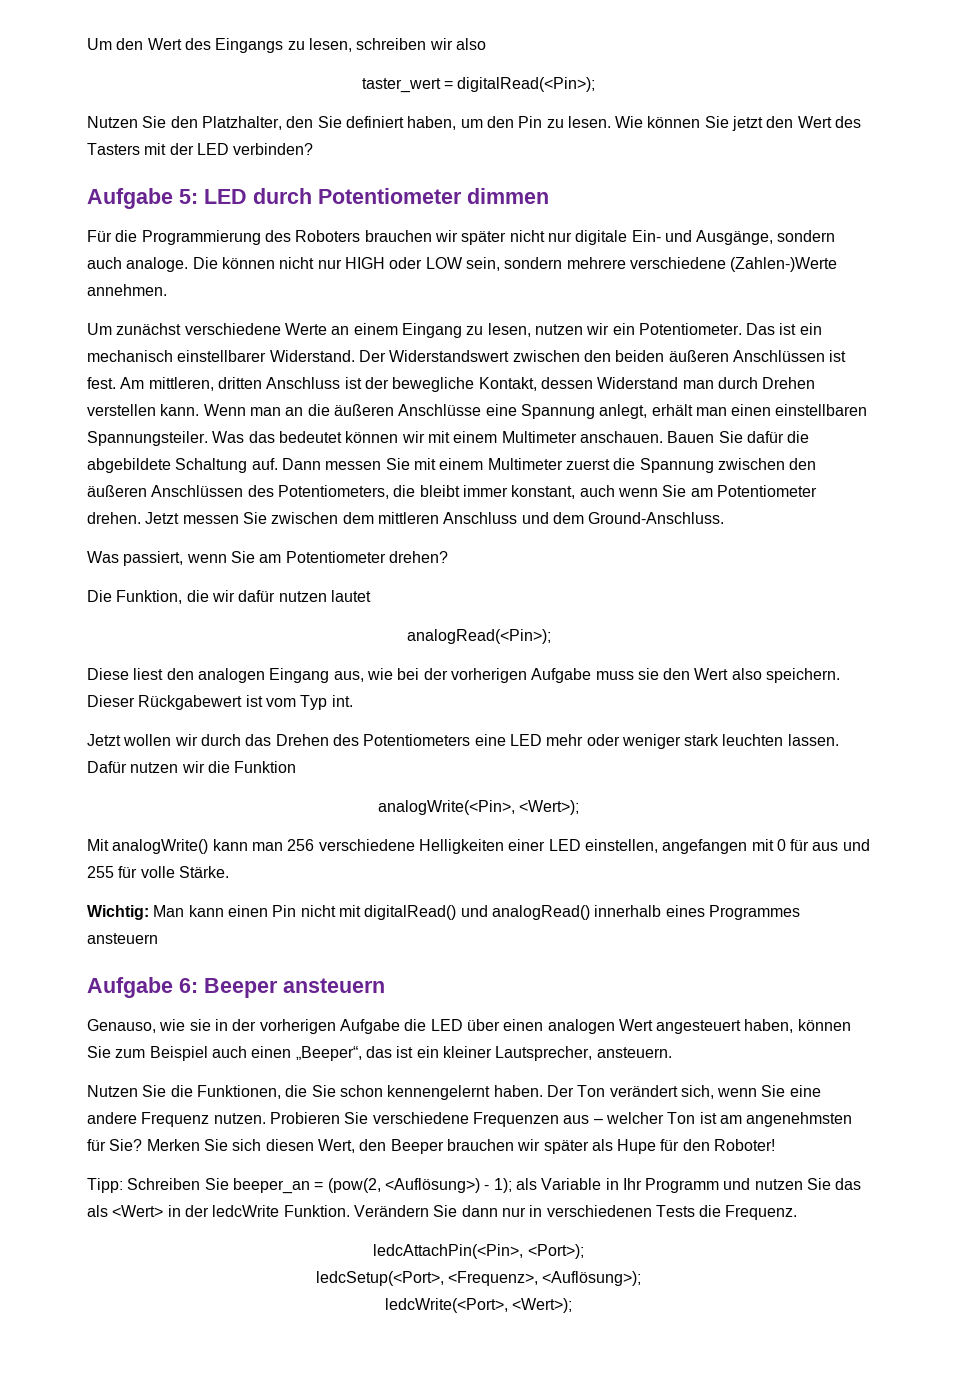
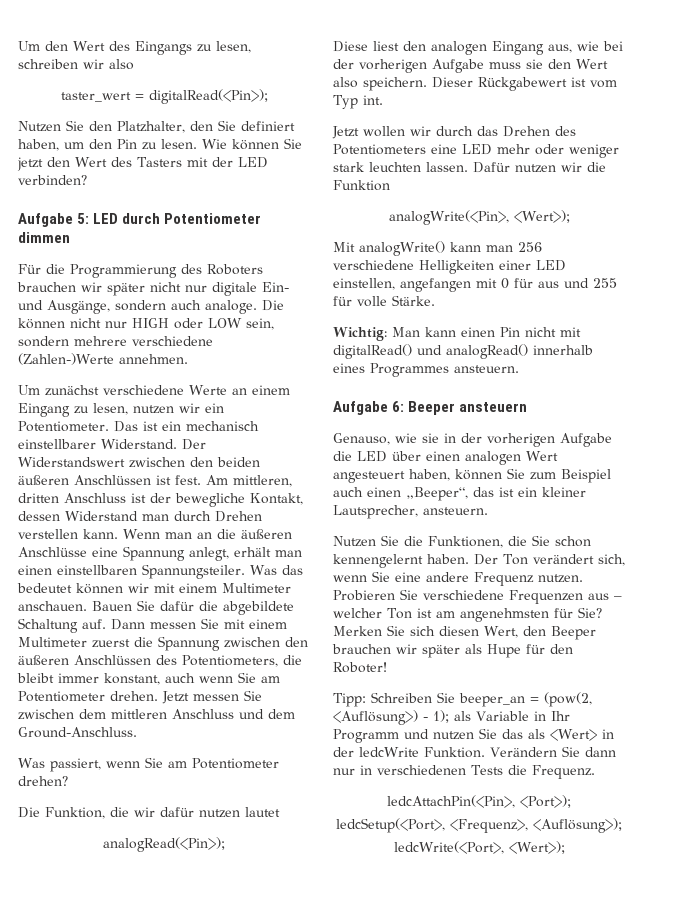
[87,933,158,944] ansteuern -> [454,365,519,373] ansteuern.

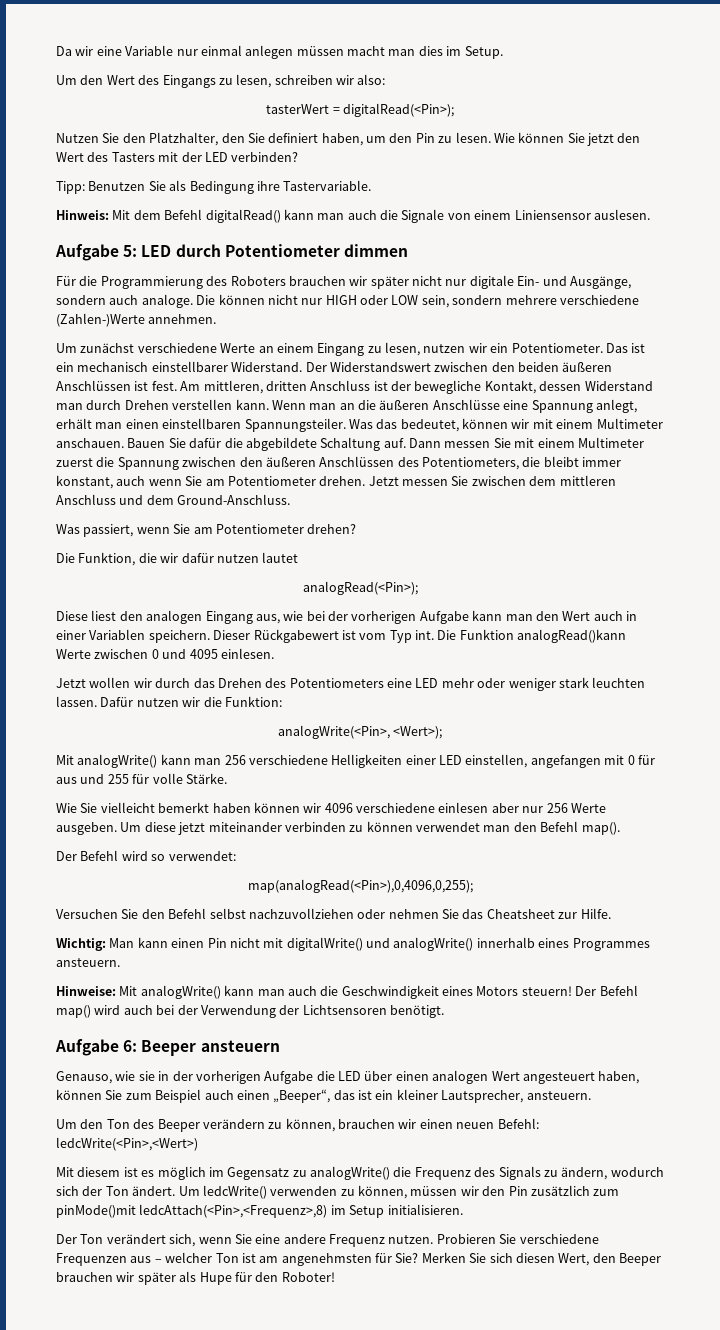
(18, 46) none -> [56,45,503,59] Da wir eine Variable nur einmal anlegen müssen macht man dies im Setup. //
[109,59,134,70] [60,92,131,102] also // taster_wert -> [357,74,386,85] [266,104,330,114] also: // tasterWert
(87, 180) none -> [56,180,372,194] [56,209,650,223] // Tipp: Benutzen Sie als Bedingung ihre Tastervariable. // Hinweis: Mit dem Befehl digitalRead() kann man auch die Signale von einem Liniensensor auslesen.
[17,583,72,593] bedeutet -> [400,419,459,432] bedeutet,
[489,59,608,69] [333,77,358,88] muss sie den Wert also -> [472,610,637,621] [56,629,146,640] kann man den Wert auch in einer Variablen
(383, 100) none -> [437,629,627,643] [56,648,274,659] Die Funktion analogRead()kann Werte zwischen 0 und 4095 einlesen.
[333,180,390,191] Funktion -> [224,696,282,707] Funktion:
(435, 300) none -> [56,802,606,813] [56,821,620,835] [56,850,236,861] [247,879,473,893] [56,908,611,919] // Wie Sie vielleicht bemerkt haben können wir 4096 verschiedene einlesen aber nur 256 Werte ausgeben. Um diese jetzt miteinander verbinden zu können verwendet man den Befehl map(). // Der Befehl wird so verwendet: // map(analogRead(<Pin>),0,4096,0,255); // Versuchen Sie den Befehl selbst nachzuvollziehen oder nehmen Sie das Cheatsheet zur Hilfe.
[333,344,528,359] digitalRead() und analogRead() -> [286,937,474,951] digitalWrite() und analogWrite()
(519, 369) none -> [56,985,638,999] [56,1005,444,1018] // Hinweise: Mit analogWrite() kann man auch die Geschwindigkeit eines Motors steuern! Der Befehl map() wird auch bei der Verwendung der Lichtsensoren benötigt.
[333,535,591,548] [333,554,469,568] Nutzen Sie die Funktionen, die Sie schon kennengelernt haben. -> [56,1118,539,1132] [56,1137,198,1151] [56,1166,664,1180] [56,1185,620,1199] [56,1204,463,1218] Um den Ton des Beeper verändern zu können, brauchen wir einen neuen Befehl: ledcWrite(<Pin>,<Wert>) // Mit diesem ist es möglich im Gegensatz zu analogWrite() die Frequenz des Signals zu ändern, wodurch sich der Ton ändert. Um ledcWrite() verwenden zu können, müssen wir den Pin zusätzlich zum pinMode()mit ledcAttach(<Pin>,<Frequenz>,8) im Setup initialisieren. //
[333,692,592,707] [333,710,570,725] [333,728,614,743] [333,746,616,758] [333,765,595,779] [387,795,571,808] [336,818,622,833] [393,841,565,854] // Tipp: Schreiben Sie beeper_an = (pow(2, <Auflösung>) - 1); als Variable in Ihr Programm und nutzen Sie das als <Wert> in der ledcWrite Funktion. Verändern Sie dann nur in verschiedenen Tests die Frequenz. // ledcAttachPin(<Pin>, <Port>); // ledcSetup(<Port>, <Frequenz>, <Auflösung>); // ledcWrite(<Port>, <Wert>); -> (335, 1277) none

